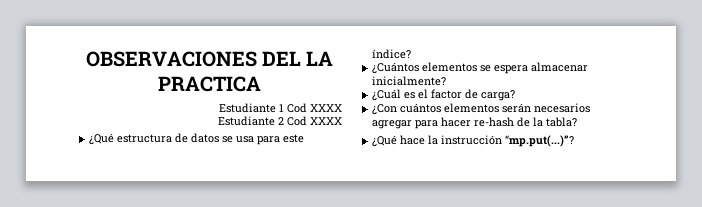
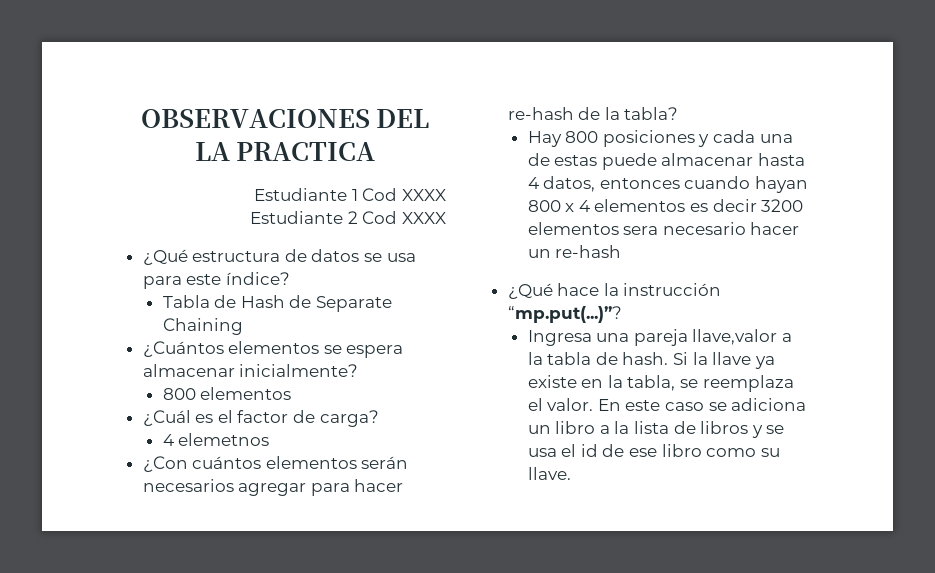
(412, 54) none -> [162,295,392,312] [162,318,243,335] // Tabla de Hash de Separate Chaining
(447, 81) none -> [162,387,292,400] // 800 elementos
(516, 95) none -> [162,433,270,446] // 4 elemetnos
(578, 122) none -> [527,130,793,147] [527,153,805,170] [527,176,808,193] [527,199,804,212] [527,222,800,235] [527,245,622,258] // Hay 800 posiciones y cada una de estas puede almacenar hasta 4 datos, entonces cuando hayan 800 x 4 elementos es decir 3200 elementos sera necesario hacer un re-hash
(575, 141) none -> [527,329,792,346] [527,352,775,369] [527,375,794,392] [527,398,807,411] [527,421,785,438] [527,444,780,457] [527,467,571,480] // Ingresa una pareja llave,valor a la tabla de hash. Si la llave ya existe en la tabla, se reemplaza el valor. En este caso se adiciona un libro a la lista de libros y se usa el id de ese libro como su llave.

